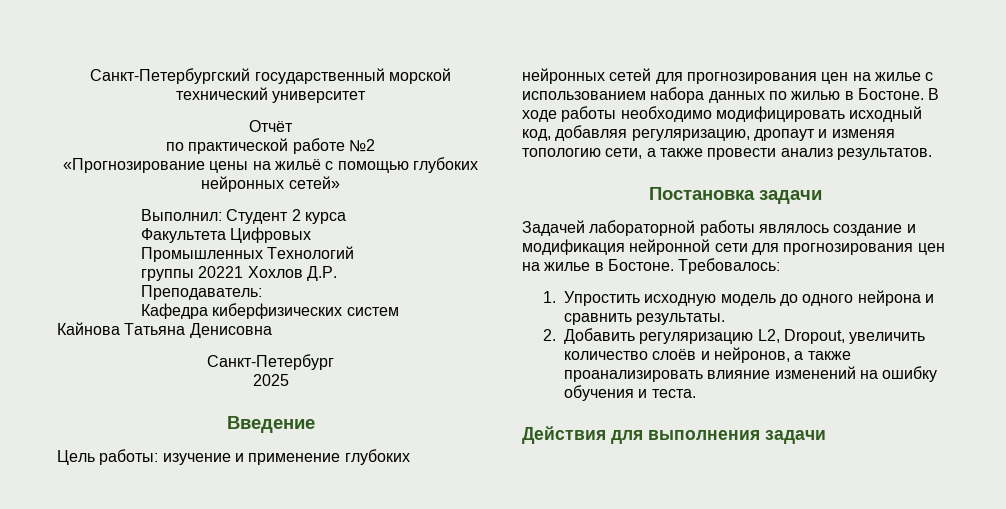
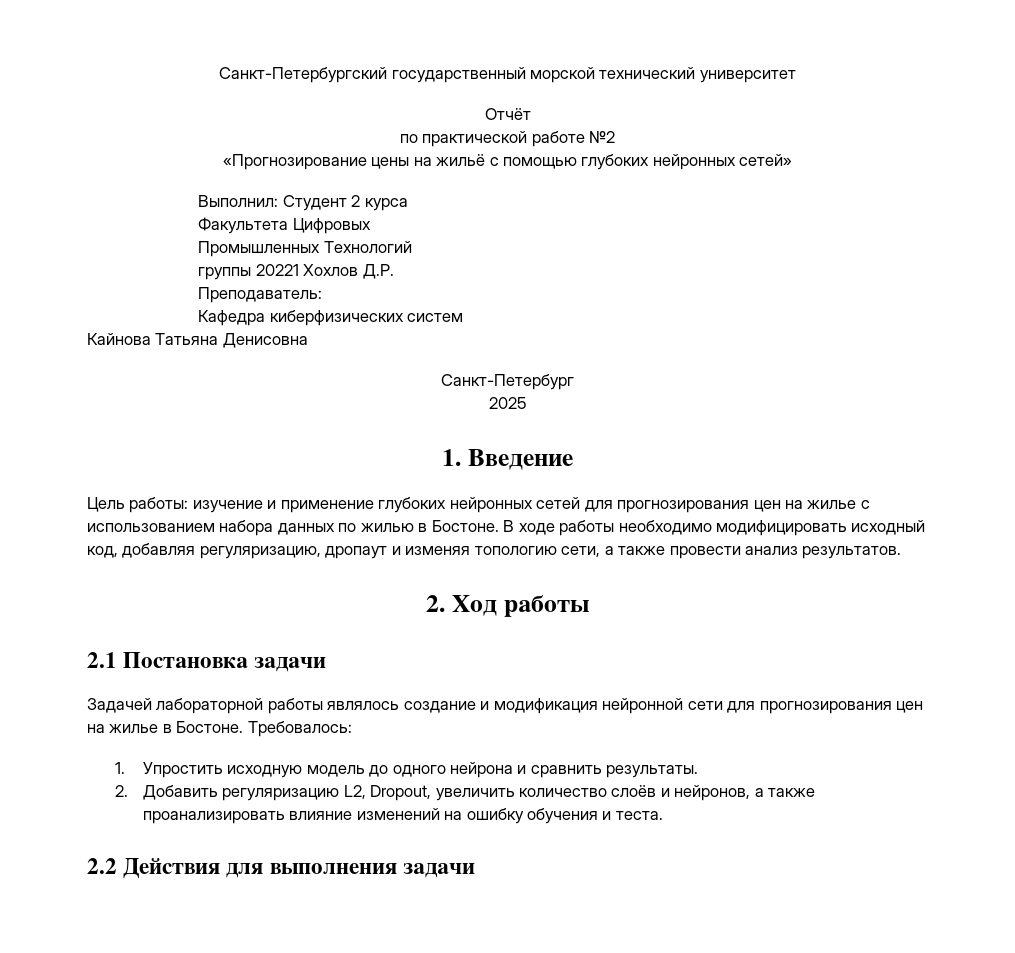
(289, 380) none -> [442,449,462,466] 1.
(932, 154) none -> [426,595,589,617] [87,652,117,668] 2. Ход работы // 2.1
(696, 393) none -> [87,858,117,874] 2.2

